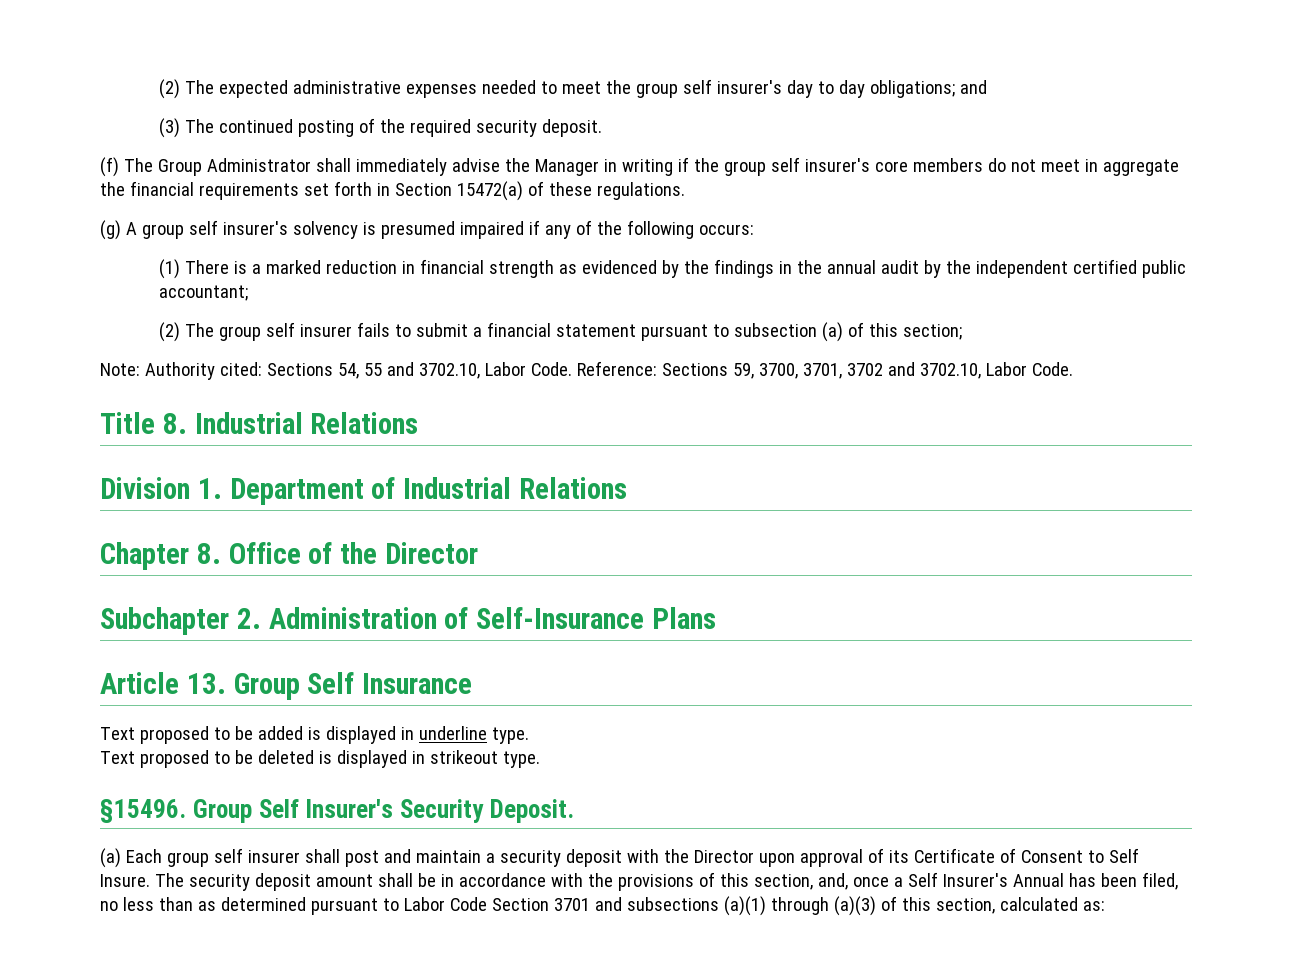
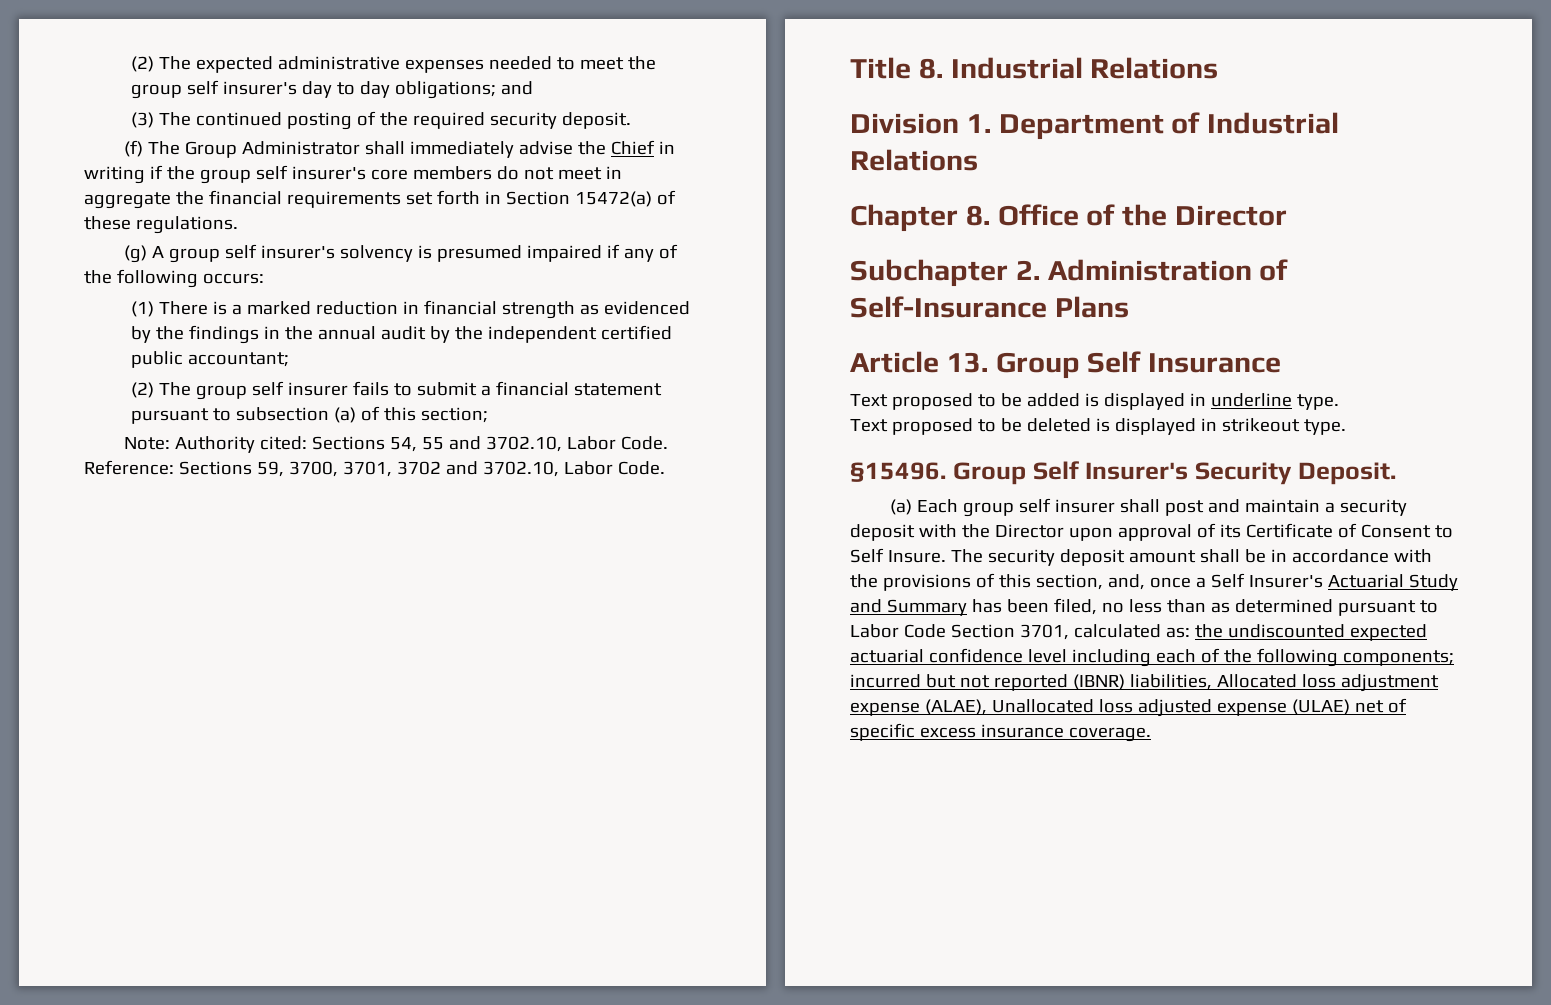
[534,159,599,176] Manager -> [610,140,655,155] Chief
[1012,873,1064,887] Annual -> [1327,574,1458,591] [850,599,967,616] Actuarial Study and Summary
[553,896,1105,916] 3701 and subsections (a)(1) through (a)(3) of this section, calculated as: -> [1019,624,1427,641] [850,648,1454,667] [850,674,1439,692] [850,698,1407,717] [850,723,1151,742] 3701, calculated as: the undiscounted expected actuarial confidence level including each of the following components; incurred but not reported (IBNR) liabilities, Allocated loss adjustment expense (ALAE), Unallocated loss adjusted expense (ULAE) net of specific excess insurance coverage.

